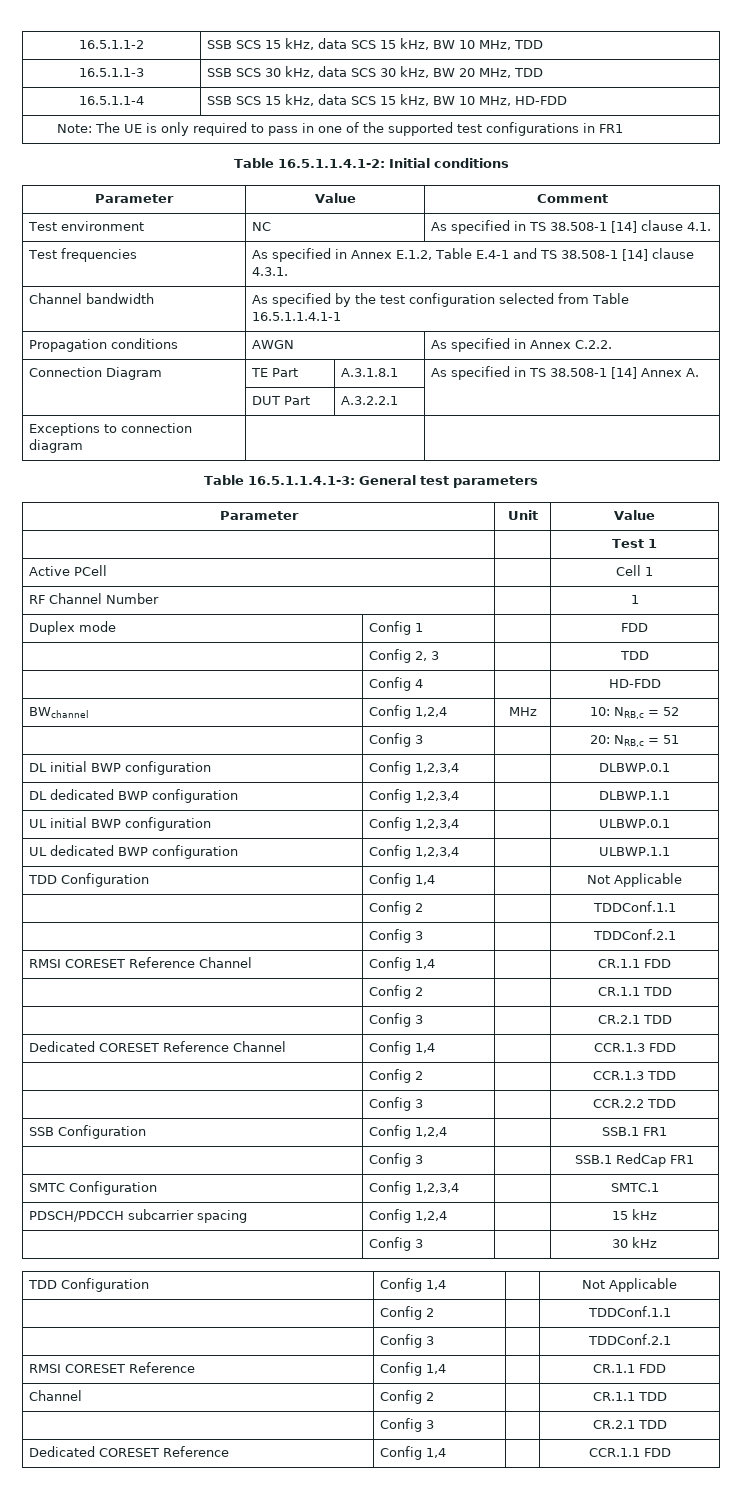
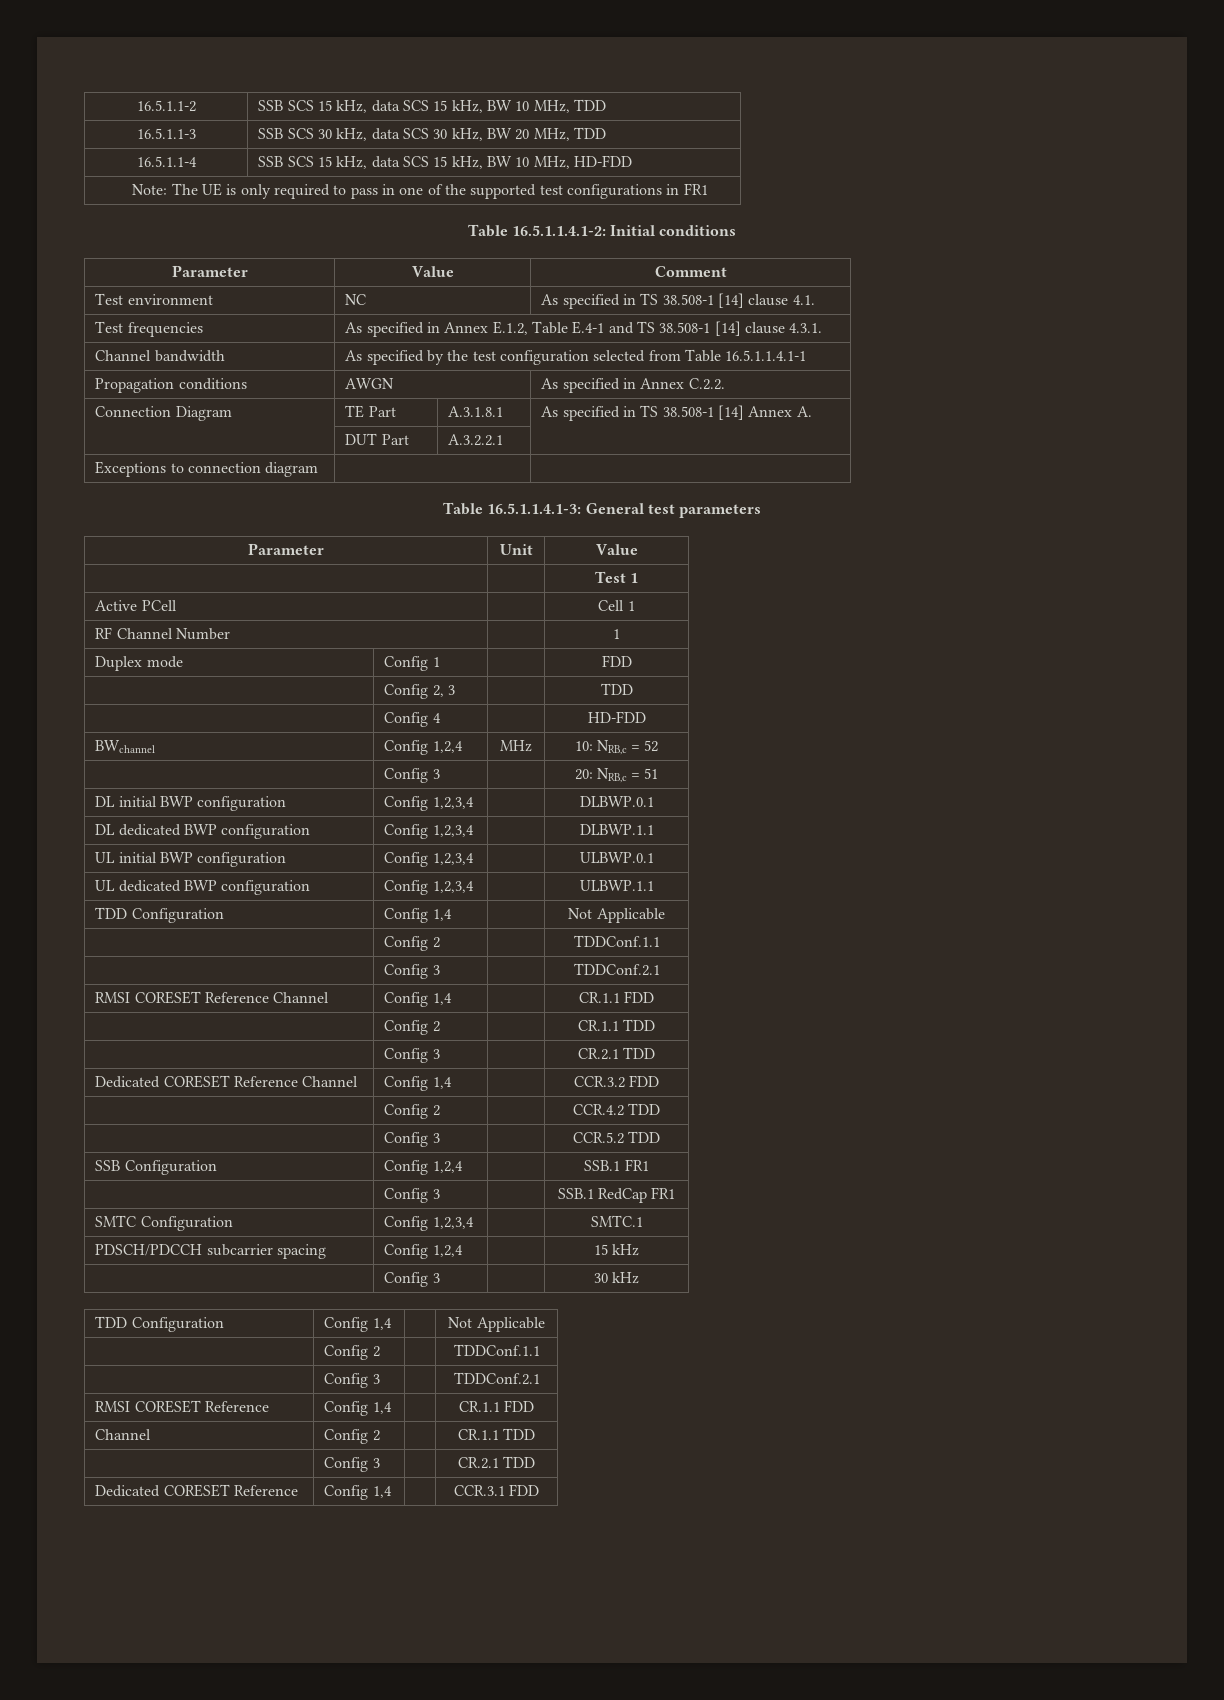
[593,1043,676,1052] [369,1069,424,1083] [593,1071,676,1080] [369,1097,424,1111] [593,1099,644,1108] CCR.1.3 FDD // | Config 2 | | CCR.1.3 TDD // | Config 3 | | CCR.2.2 -> [573,1075,660,1088] [384,1104,440,1119] [572,1103,661,1116] [384,1132,440,1147] [572,1132,624,1144] CCR.3.2 FDD // | Config 2 | | CCR.4.2 TDD // | Config 3 | | CCR.5.2
[588,1448,640,1457] CCR.1.1 -> [453,1485,505,1496] CCR.3.1

